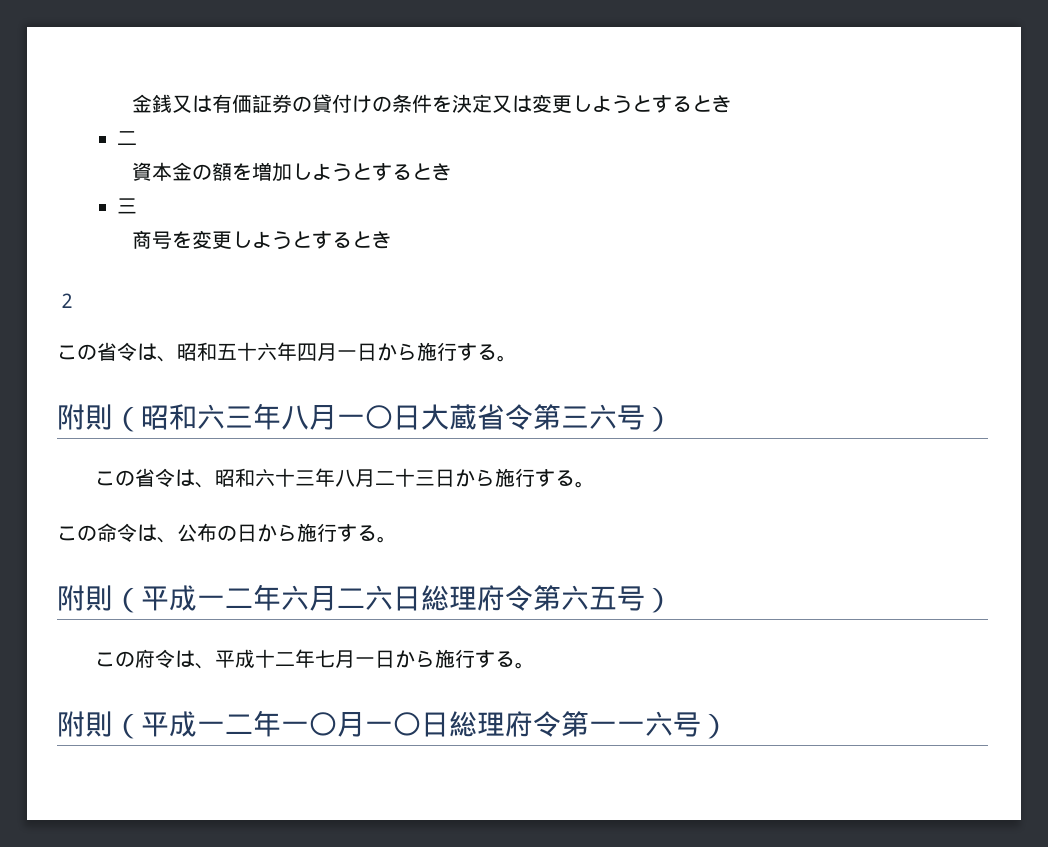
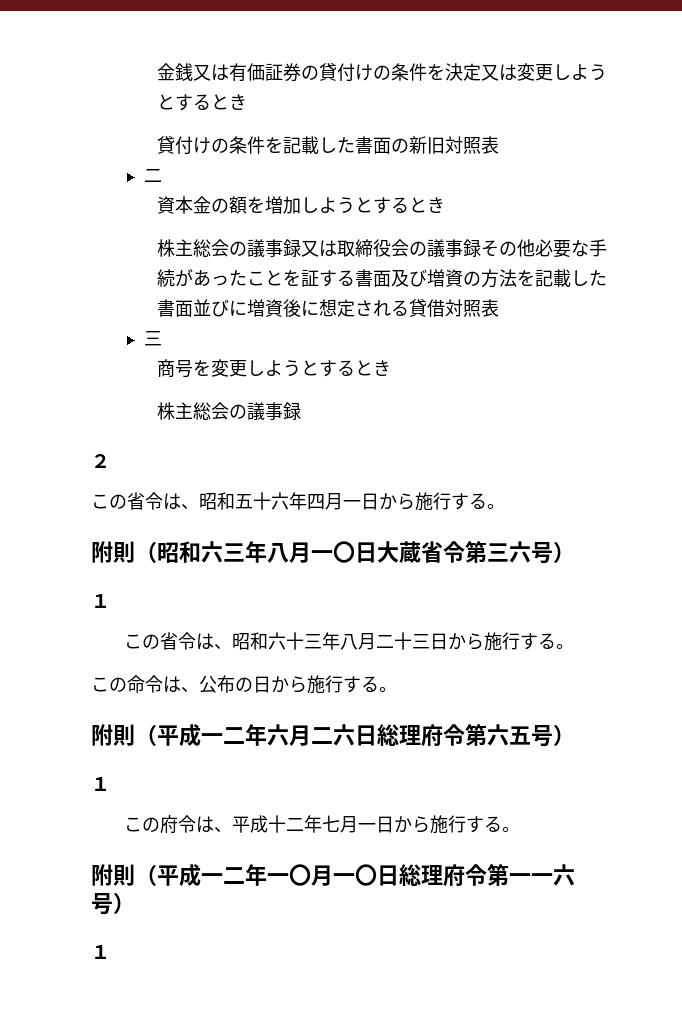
(733, 104) none -> [156,136,499,155] // 貸付けの条件を記載した書面の新旧対照表
(453, 172) none -> [156,239,607,258] [156,269,607,288] [156,299,499,317] // 株主総会の議事録又は取締役会の議事録その他必要な手続があったことを証する書面及び増資の方法を記載した書面並びに増資後に想定される貸借対照表
(393, 240) none -> [156,402,301,420] // 株主総会の議事録
(673, 419) none -> [91,594,110,608] // １
(673, 600) none -> [91,777,110,791] // １
(729, 726) none -> [91,945,110,959] // １

